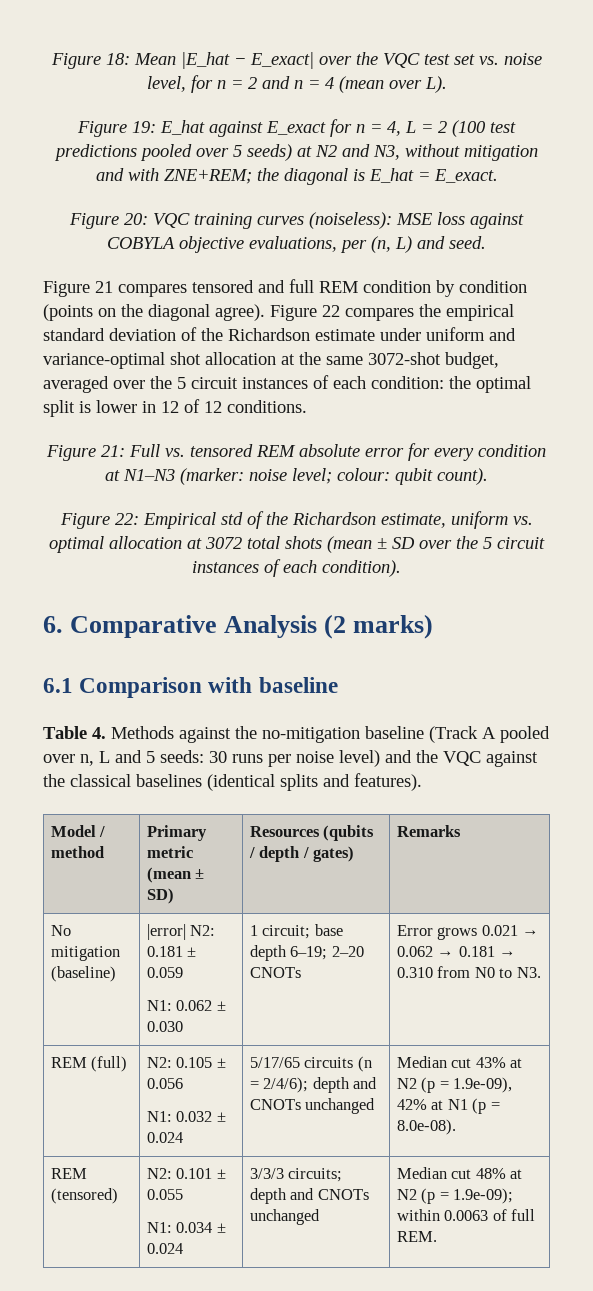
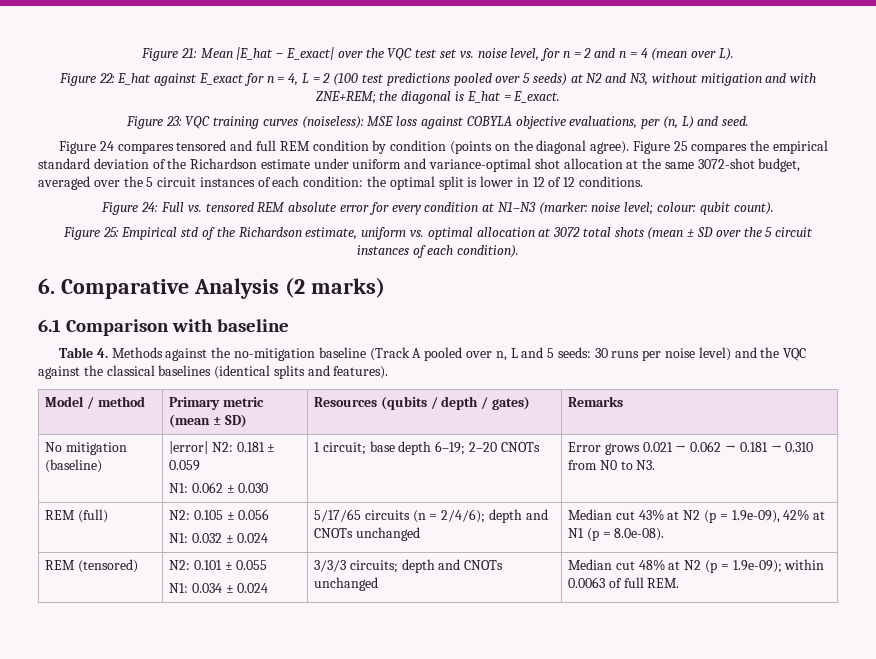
[50,53,130,69] Figure 18: -> [141,48,197,61] Figure 21:
[132,121,156,133] 19: -> [98,73,115,83] 22:
[124,213,148,225] 20: -> [165,116,182,126] 23:
[95,281,113,293] 21 -> [99,141,114,151] 24
[322,305,340,317] 22 -> [673,141,688,151] 25
[101,445,125,457] 21: -> [141,202,159,212] 24:
[114,513,139,525] 22: -> [102,227,119,237] 25:

